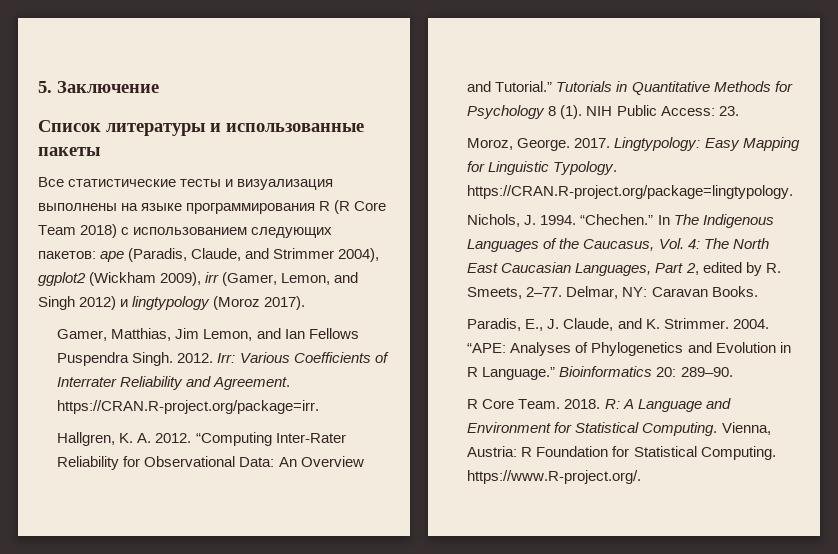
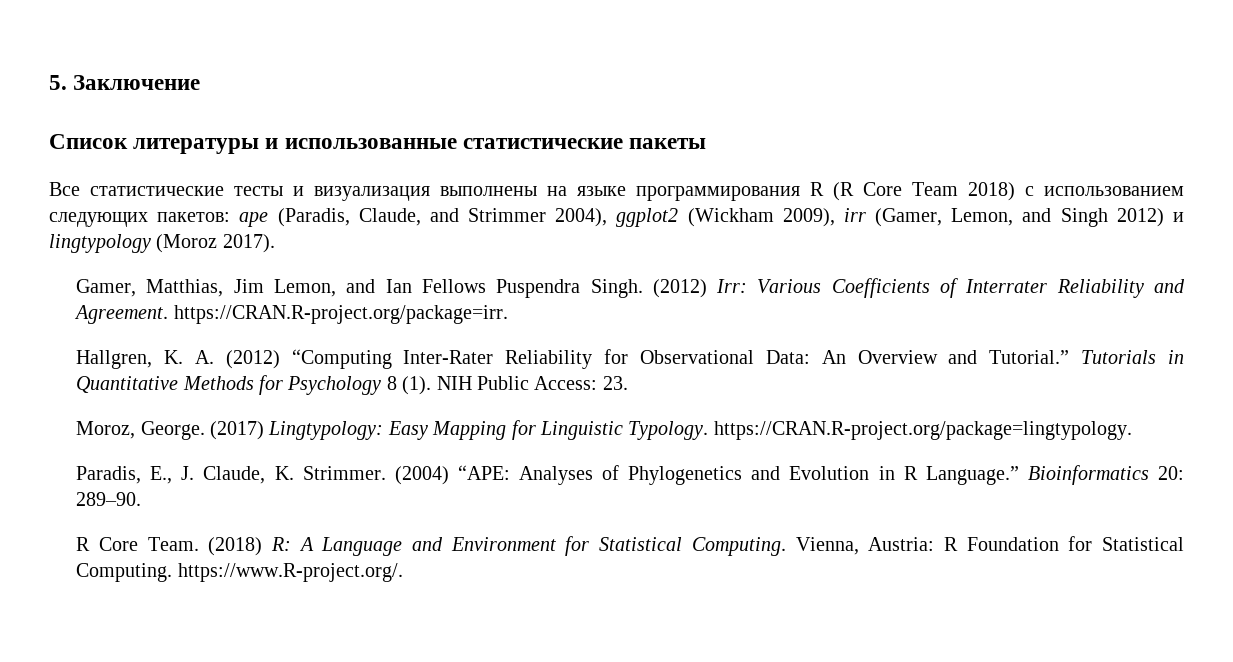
(364, 127) none -> [462,138,623,149] статистические
[177,353,214,363] 2012. -> [652,279,707,298] (2012)
[155,433,192,443] 2012. -> [225,350,280,369] (2012)
[574,138,611,148] 2017. -> [209,421,264,440] (2017)
[467,214,774,228] [467,238,769,252] [467,262,781,276] [467,286,758,299] // Nichols, J. 1994. “Chechen.” In The Indigenous Languages of the Caucasus, Vol. 4: The North East Caucasian Languages, Part 2, edited by R. Smeets, 2–77. Delmar, NY: Caravan Books. -> (1132, 430) none
[617,318,642,329] and -> (266, 475) none
[732,319,769,329] 2004. -> [394,466,449,485] (2004)
[564,399,601,409] 2018. -> [208,537,263,556] (2018)

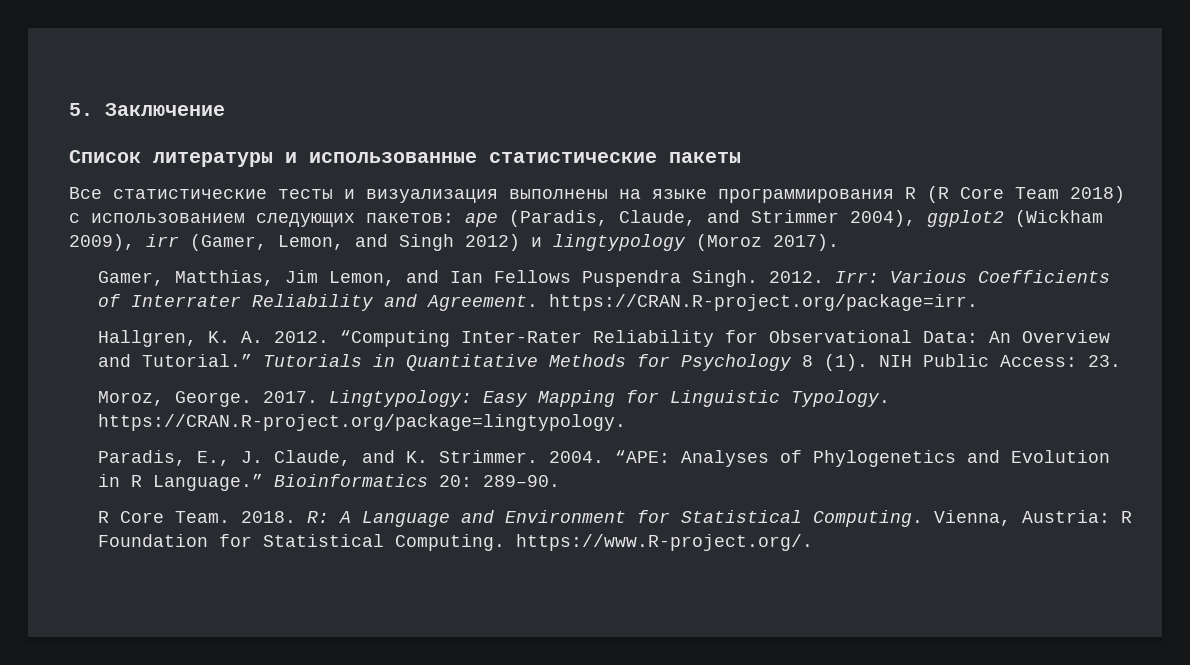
[652,279,707,298] (2012) -> [768,271,824,283] 2012.
[225,350,280,369] (2012) -> [273,331,329,343] 2012.
[209,421,264,440] (2017) -> [262,391,318,403] 2017.
(266, 475) none -> [361,450,395,463] and
[394,466,449,485] (2004) -> [548,451,604,463] 2004.
[208,537,263,556] (2018) -> [240,511,296,523] 2018.

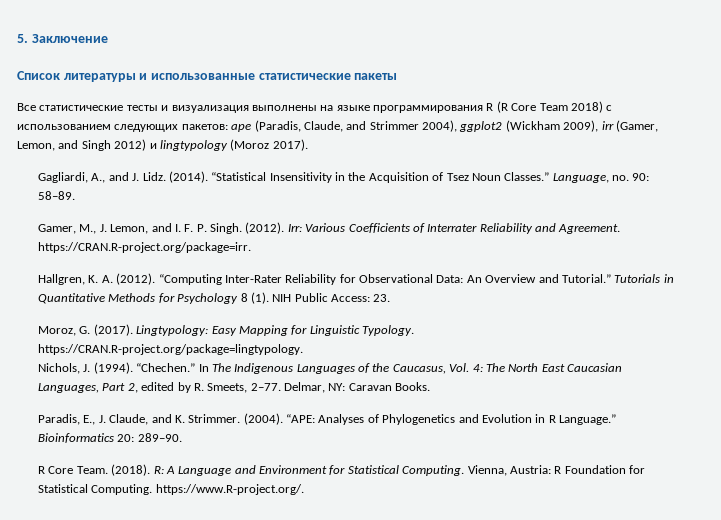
[97,270,824,287] Gamer, Matthias, Jim Lemon, and Ian Fellows Puspendra Singh. 2012. -> [38,171,650,183] [38,191,76,200] [38,222,285,234] Gagliardi, A., and J. Lidz. (2014). “Statistical Insensitivity in the Acquisition of Tsez Noun Classes.” Language, no. 90: 58–89. // Gamer, M., J. Lemon, and I. F. P. Singh. (2012).
[273,331,329,343] 2012. -> [116,273,156,285] (2012).
[174,391,318,407] George. 2017. -> [79,324,133,336] G. (2017).
(626, 422) none -> [38,362,623,374] [38,382,431,393] // Nichols, J. (1994). “Chechen.” In The Indigenous Languages of the Caucasus, Vol. 4: The North East Caucasian Languages, Part 2, edited by R. Smeets, 2–77. Delmar, NY: Caravan Books.
[548,451,604,463] 2004. -> [243,413,283,425] (2004).
[240,511,296,523] 2018. -> [111,464,151,476] (2018).

